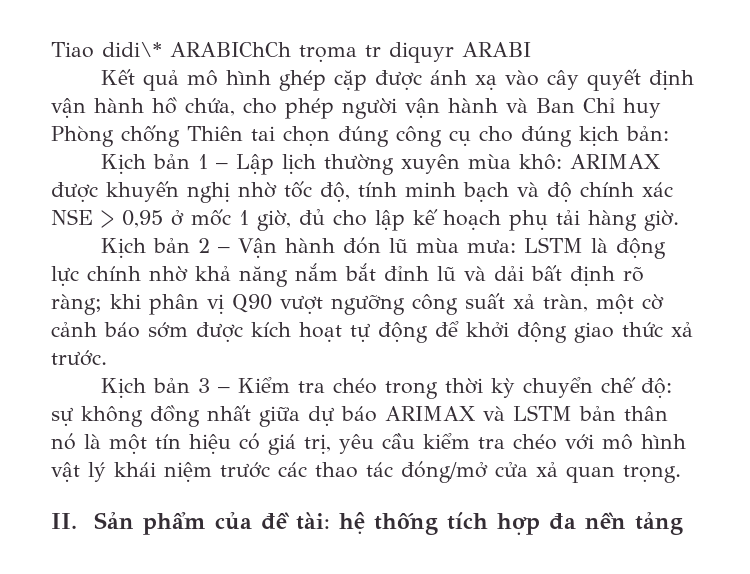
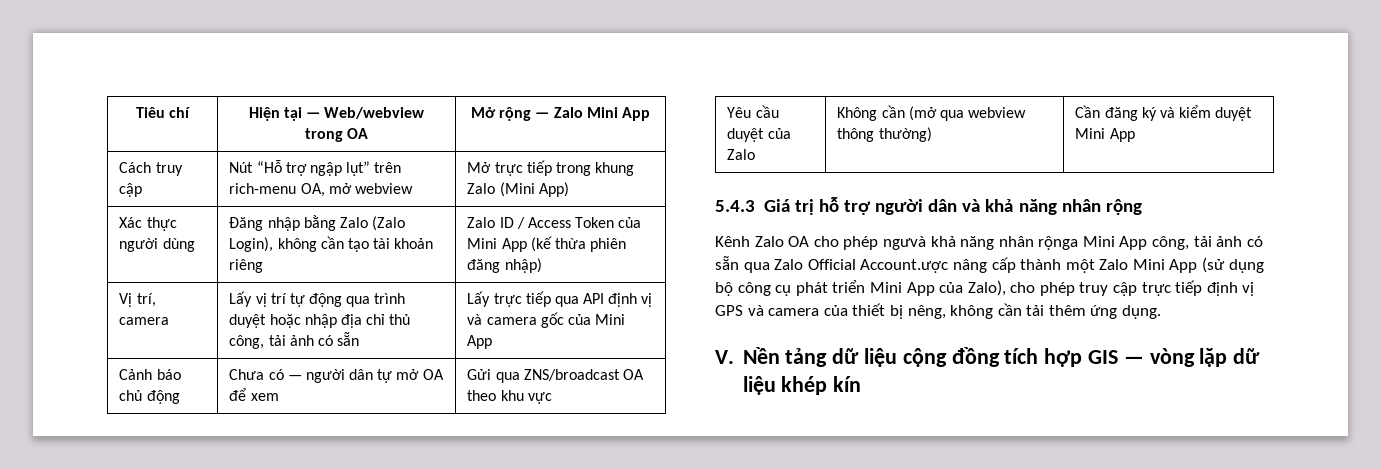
[51,42,531,63] [101,69,695,91] [51,97,661,119] [51,125,669,147] [101,154,661,175] [51,181,673,203] [51,209,679,231] [101,237,667,259] [51,263,644,287] [51,293,664,315] [51,321,693,343] [51,350,107,366] [101,377,673,399] [51,405,668,427] [51,433,686,455] [51,461,681,483] [51,512,683,535] Tiao didi\* ARABIChCh trọma tr diquyr ARABI // Kết quả mô hình ghép cặp được ánh xạ vào cây quyết định vận hành hồ chứa, cho phép người vận hành và Ban Chỉ huy Phòng chống Thiên tai chọn đúng công cụ cho đúng kịch bản: // Kịch bản 1 – Lập lịch thường xuyên mùa khô: ARIMAX được khuyến nghị nhờ tốc độ, tính minh bạch và độ chính xác NSE > 0,95 ở mốc 1 giờ, đủ cho lập kế hoạch phụ tải hàng giờ. // Kịch bản 2 – Vận hành đón lũ mùa mưa: LSTM là động lực chính nhờ khả năng nắm bắt đỉnh lũ và dải bất định rõ ràng; khi phân vị Q90 vượt ngưỡng công suất xả tràn, một cờ cảnh báo sớm được kích hoạt tự động để khởi động giao thức xả trước. // Kịch bản 3 – Kiểm tra chéo trong thời kỳ chuyển chế độ: sự không đồng nhất giữa dự báo ARIMAX và LSTM bản thân nó là một tín hiệu có giá trị, yêu cầu kiểm tra chéo với mô hình vật lý khái niệm trước các thao tác đóng/mở cửa xả quan trọng. // II. Sản phẩm của đề tài: hệ thống tích hợp đa nền tảng -> [135,107,191,118] [248,107,425,121] [304,128,369,142] [471,107,650,121] [119,162,183,176] [119,183,143,197] [229,160,402,176] [229,183,413,197] [467,160,635,176] [467,182,569,197] [119,217,177,231] [119,238,195,252] [229,215,406,231] [229,236,434,252] [229,259,264,273] [467,217,642,229] [467,236,627,252] [467,258,542,273] [119,293,156,307] [119,317,170,325] [229,291,406,307] [229,314,411,328] [229,332,360,349] [467,291,653,307] [467,312,626,328] [467,335,493,349] [119,369,181,380] [119,390,180,404] [229,369,444,383] [229,388,279,401] [467,369,644,383] [467,390,552,404] [727,105,779,118] [727,128,791,142] [727,149,756,160] [837,105,1027,121] [837,127,932,142] [1075,105,1253,121] [1075,128,1135,142] [715,197,1142,215] [715,236,1263,250] [715,256,1264,273] [715,280,1255,296] [715,303,1162,319] [715,347,1261,367] [742,376,862,395] Tiêu chí | Hiện tại — Web/webview trong OA | Mở rộng — Zalo Mini App // Cách truy cập | Nút “Hỗ trợ ngập lụt” trên rich-menu OA, mở webview | Mở trực tiếp trong khung Zalo (Mini App) // Xác thực người dùng | Đăng nhập bằng Zalo (Zalo Login), không cần tạo tài khoản riêng | Zalo ID / Access Token của Mini App (kế thừa phiên đăng nhập) // Vị trí, camera | Lấy vị trí tự động qua trình duyệt hoặc nhập địa chỉ thủ công, tải ảnh có sẵn | Lấy trực tiếp qua API định vị và camera gốc của Mini App // Cảnh báo chủ động | Chưa có — người dân tự mở OA để xem | Gửi qua ZNS/broadcast OA theo khu vực // Yêu cầu duyệt của Zalo | Không cần (mở qua webview thông thường) | Cần đăng ký và kiểm duyệt Mini App // 5.4.3 Giá trị hỗ trợ người dân và khả năng nhân rộng // Kênh Zalo OA cho phép ngưvà khả năng nhân rộnga Mini App công, tải ảnh có sẵn qua Zalo Official Account.ược nâng cấp thành một Zalo Mini App (sử dụng bộ công cụ phát triển Mini App của Zalo), cho phép truy cập trực tiếp định vị GPS và camera của thiết bị nêng, không cần tải thêm ứng dụng. // V. Nền tảng dữ liệu cộng đồng tích hợp GIS — vòng lặp dữ liệu khép kín

